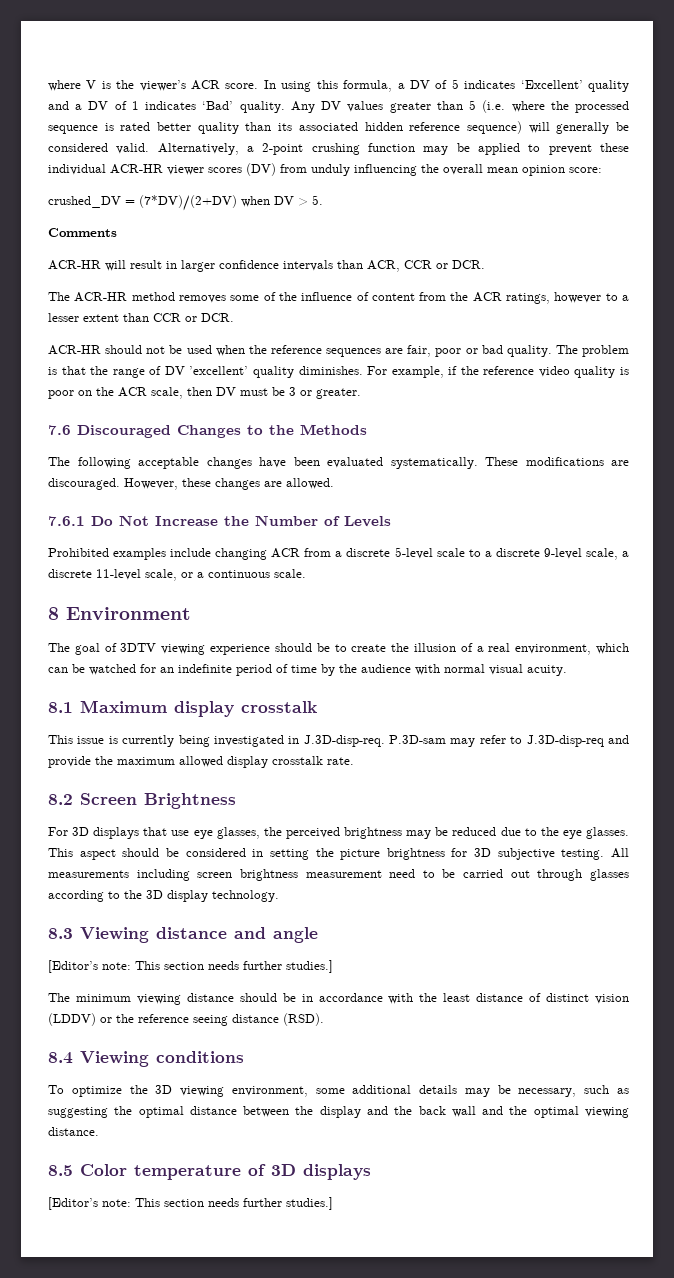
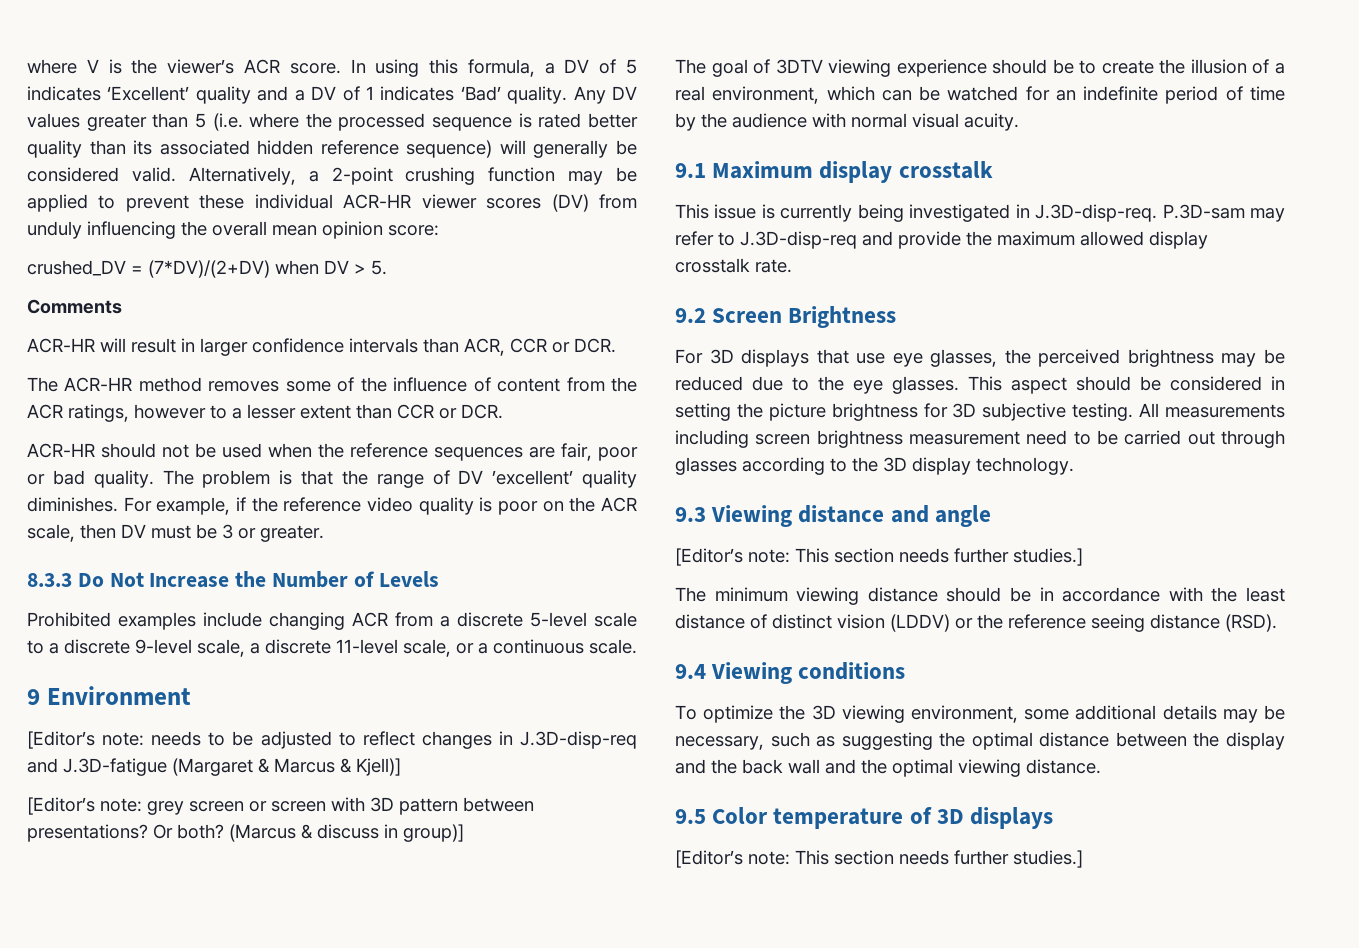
[48,424,367,438] [48,457,629,469] [48,478,334,490] [48,516,85,526] 7.6 Discouraged Changes to the Methods // The following acceptable changes have been evaluated systematically. These modifications are discouraged. However, these changes are allowed. // 7.6.1 -> [27,573,72,587] 8.3.3
[48,607,59,620] 8 -> [27,689,40,705] 9
(191, 613) none -> [27,731,638,749] [27,758,401,776] [27,797,534,815] [27,824,464,842] // [Editor’s note: needs to be adjusted to reflect changes in J.3D-disp-req and J.3D-fatigue (Margaret & Marcus & Kjell)] // [Editor’s note: grey screen or screen with 3D pattern between presentations? Or both? (Marcus & discuss in group)]
[48,702,73,713] 8.1 -> [675,163,706,178] 9.1
[48,794,73,805] 8.2 -> [675,308,706,323] 9.2
[48,928,73,939] 8.3 -> [675,507,706,522] 9.3
[48,1052,73,1064] 8.4 -> [675,664,706,679] 9.4
[48,1165,73,1176] 8.5 -> [675,809,706,824] 9.5

